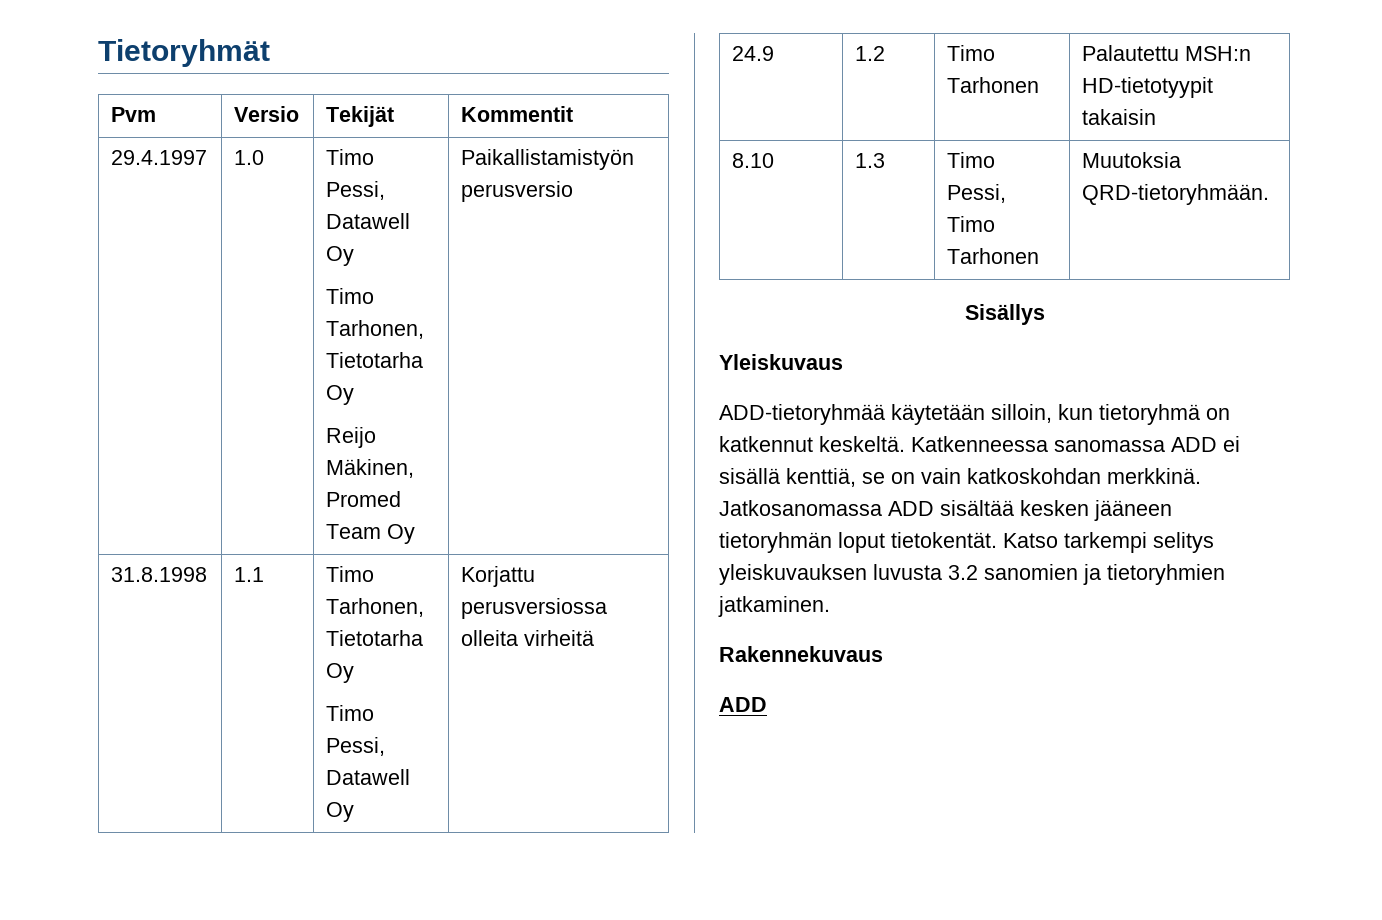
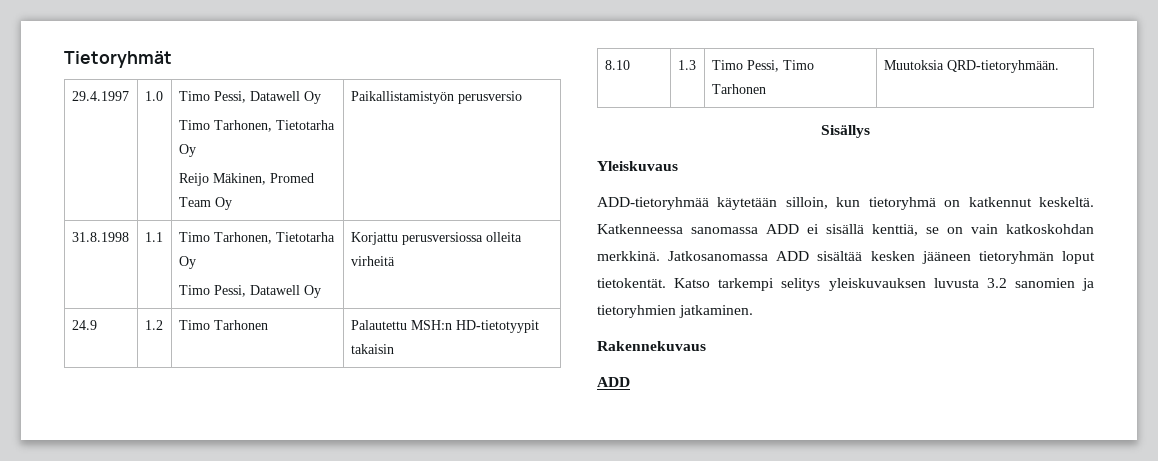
[111,107,157,122] [234,106,300,122] [326,106,395,127] [461,106,574,122] // Pvm | Versio | Tekijät | Kommentit -> (172, 59) none

